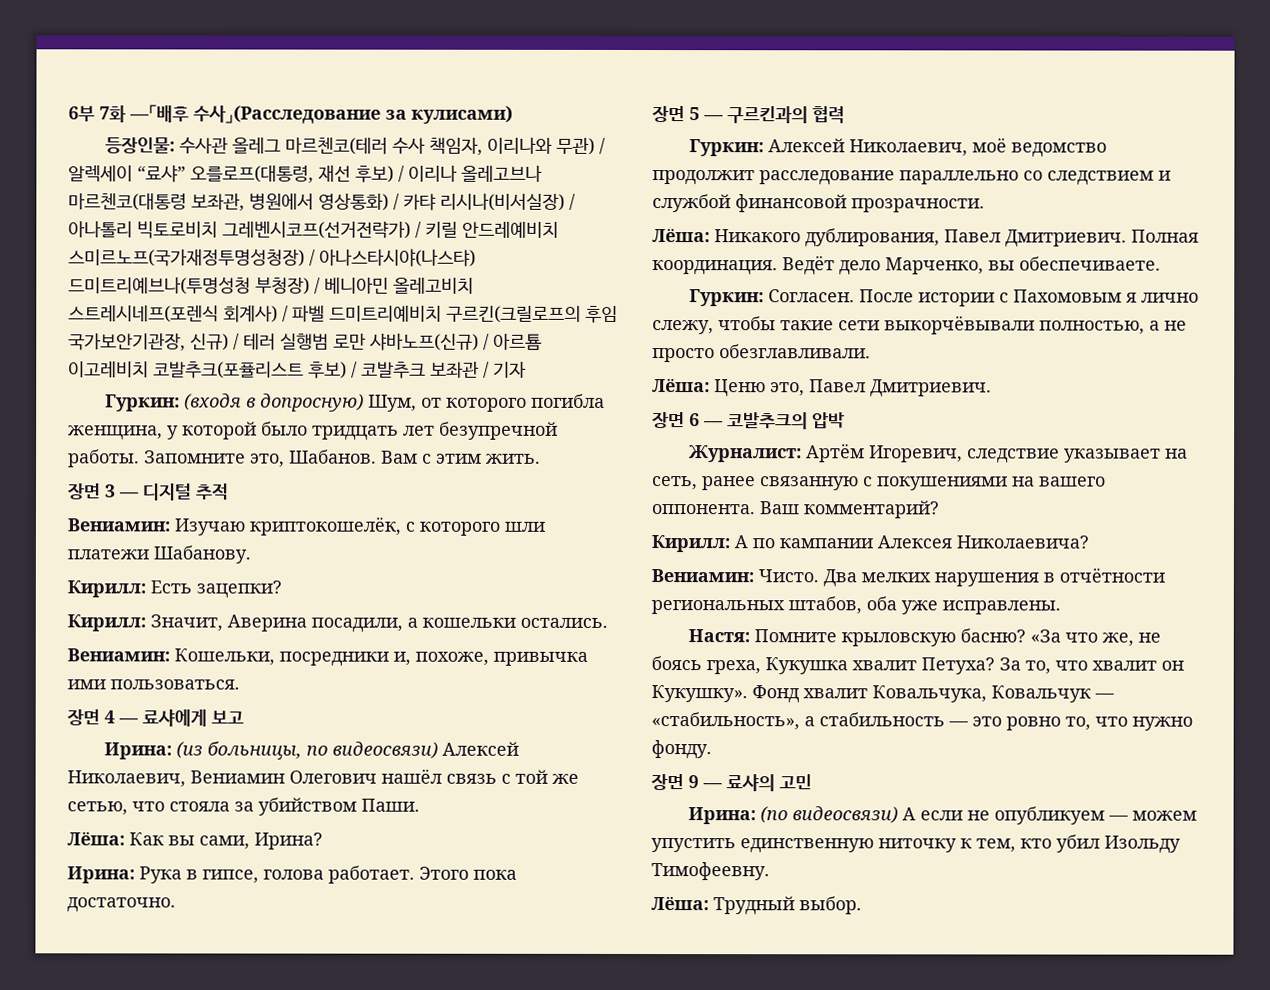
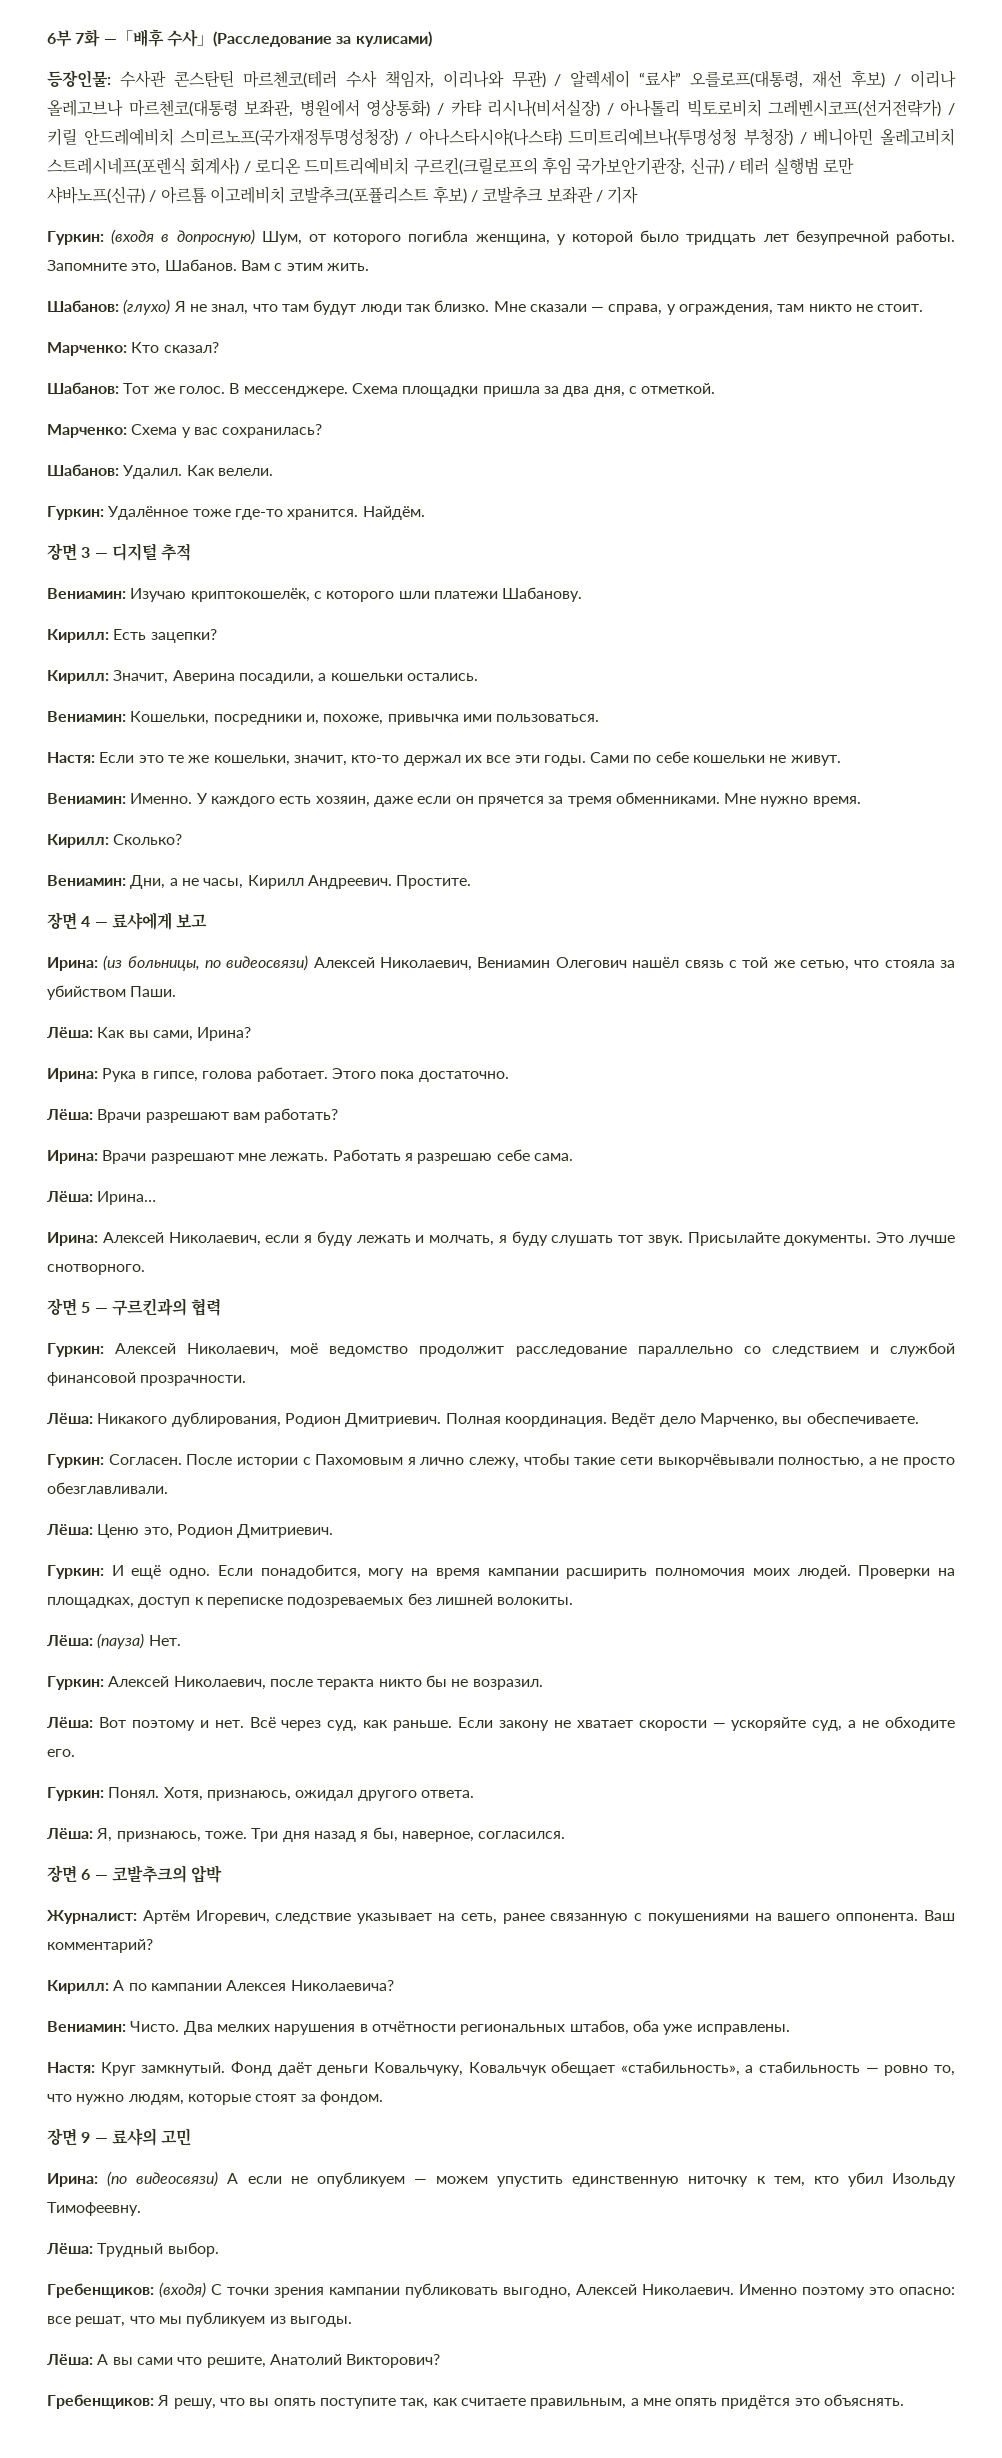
[231,137,281,154] 올레그 -> [173,70,234,87] 콘스탄틴
[292,305,325,323] 파벨 -> [254,158,301,175] 로디온
(541, 458) none -> [47,299,924,315] [47,342,219,356] [47,382,716,397] [47,424,323,438] [47,464,273,479] [47,506,425,520] // Шабанов: (глухо) Я не знал, что там будут люди так близко. Мне сказали — справа, у ограждения, там никто не стоит. // Марченко: Кто сказал? // Шабанов: Тот же голос. В мессенджере. Схема площадки пришла за два дня, с отметкой. // Марченко: Схема у вас сохранилась? // Шабанов: Удалил. Как велели. // Гуркин: Удалённое тоже где-то хранится. Найдём.
(240, 684) none -> [47,751,841,766] [47,792,861,807] [47,834,183,848] [47,875,472,889] // Настя: Если это те же кошельки, значит, кто-то держал их все эти годы. Сами по себе кошельки не живут. // Вениамин: Именно. У каждого есть хозяин, даже если он прячется за тремя обменниками. Мне нужно время. // Кирилл: Сколько? // Вениамин: Дни, а не часы, Кирилл Андреевич. Простите.
(176, 905) none -> [46,1108,339,1123] [47,1149,573,1164] [46,1191,157,1205] [47,1231,955,1246] [47,1264,145,1275] // Лёша: Врачи разрешают вам работать? // Ирина: Врачи разрешают мне лежать. Работать я разрешаю себе сама. // Лёша: Ирина… // Ирина: Алексей Николаевич, если я буду лежать и молчать, я буду слушать тот звук. Присылайте документы. Это лучше снотворного.
[944,229,1001,243] Павел -> [284,1413,341,1427] Родион
[809,379,992,398] Павел Дмитриевич. -> [176,1524,334,1538] [47,1564,956,1579] [47,1593,574,1608] [46,1633,181,1649] [47,1675,543,1690] [46,1716,955,1731] [47,1749,75,1757] [47,1787,474,1801] [46,1827,566,1842] Родион Дмитриевич. // Гуркин: И ещё одно. Если понадобится, могу на время кампании расширить полномочия моих людей. Проверки на площадках, доступ к переписке подозреваемых без лишней волокиты. // Лёша: (пауза) Нет. // Гуркин: Алексей Николаевич, после теракта никто бы не возразил. // Лёша: Вот поэтому и нет. Всё через суд, как раньше. Если закону не хватает скорости — ускоряйте суд, а не обходите его. // Гуркин: Понял. Хотя, признаюсь, ожидал другого ответа. // Лёша: Я, признаюсь, тоже. Три дня назад я бы, наверное, согласился.
[753,628,1161,647] [651,656,1184,675] [651,685,1115,704] Помните крыловскую басню? «За что же, не боясь греха, Кукушка хвалит Петуха? За то, что хвалит он Кукушку». Фонд хвалит Ковальчука, Ковальчук — -> [100,2061,616,2076] Круг замкнутый. Фонд даёт деньги Ковальчуку, Ковальчук обещает
[972,716,1002,727] это -> (879, 2070) none
[651,740,712,760] фонду. -> [128,2091,383,2105] людям, которые стоят за фондом.
(862, 905) none -> [47,2282,955,2298] [47,2312,352,2327] [46,2354,441,2368] [47,2394,905,2409] // Гребенщиков: (входя) С точки зрения кампании публиковать выгодно, Алексей Николаевич. Именно поэтому это опасно: все решат, что мы публикуем из выгоды. // Лёша: А вы сами что решите, Анатолий Викторович? // Гребенщиков: Я решу, что вы опять поступите так, как считаете правильным, а мне опять придётся это объяснять.

